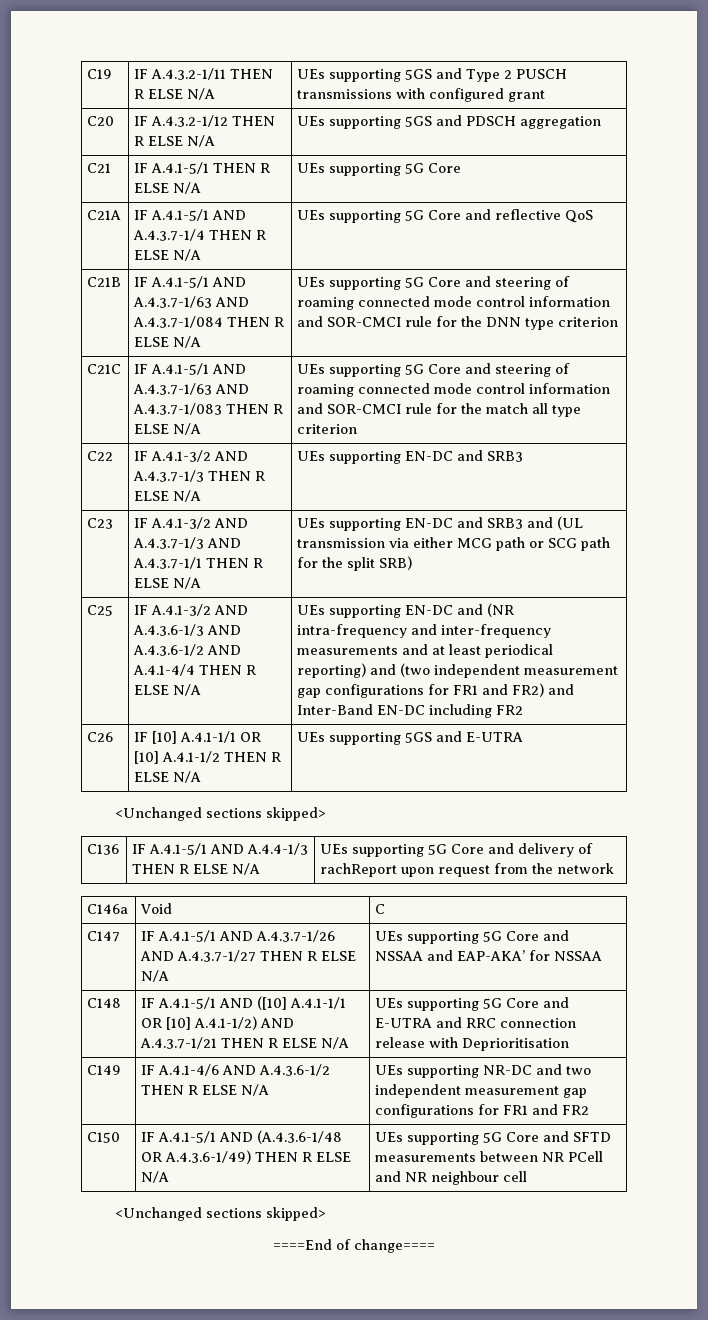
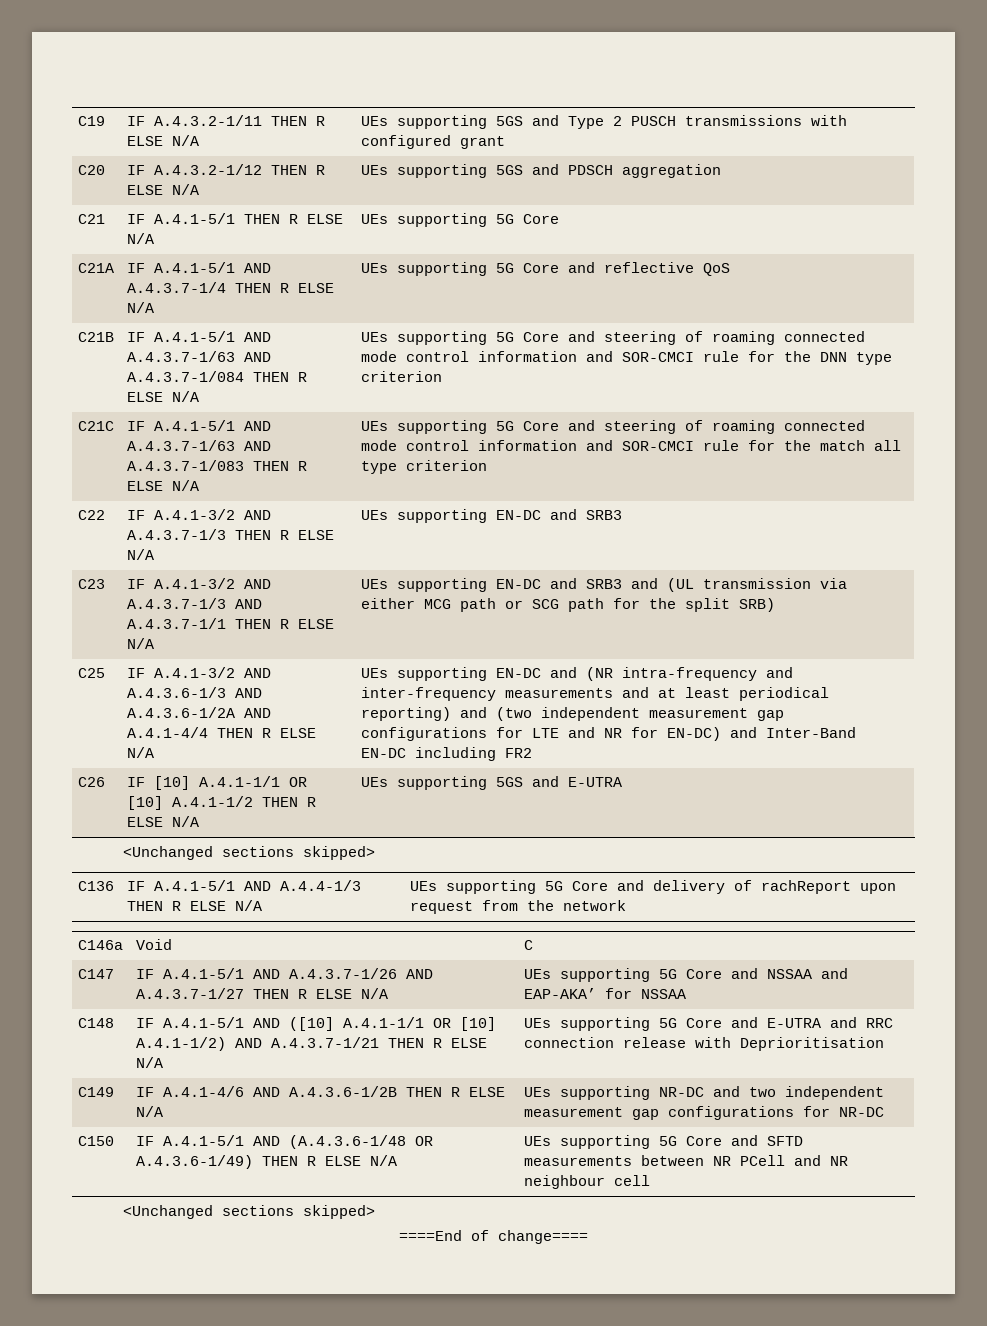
[133,644,205,656] A.4.3.6-1/2 -> [127,707,236,718] A.4.3.6-1/2A
[453,683,545,697] FR1 and FR2) -> [532,727,722,741] LTE and NR for EN-DC)
[259,1064,331,1076] A.4.3.6-1/2 -> [289,1086,398,1097] A.4.3.6-1/2B
[503,1104,590,1115] FR1 and FR2 -> [839,1107,885,1117] NR-DC

